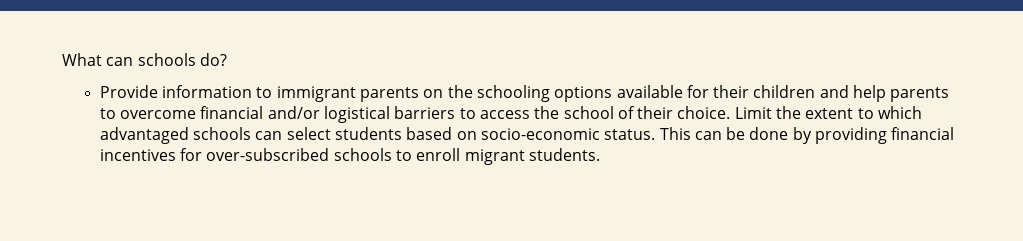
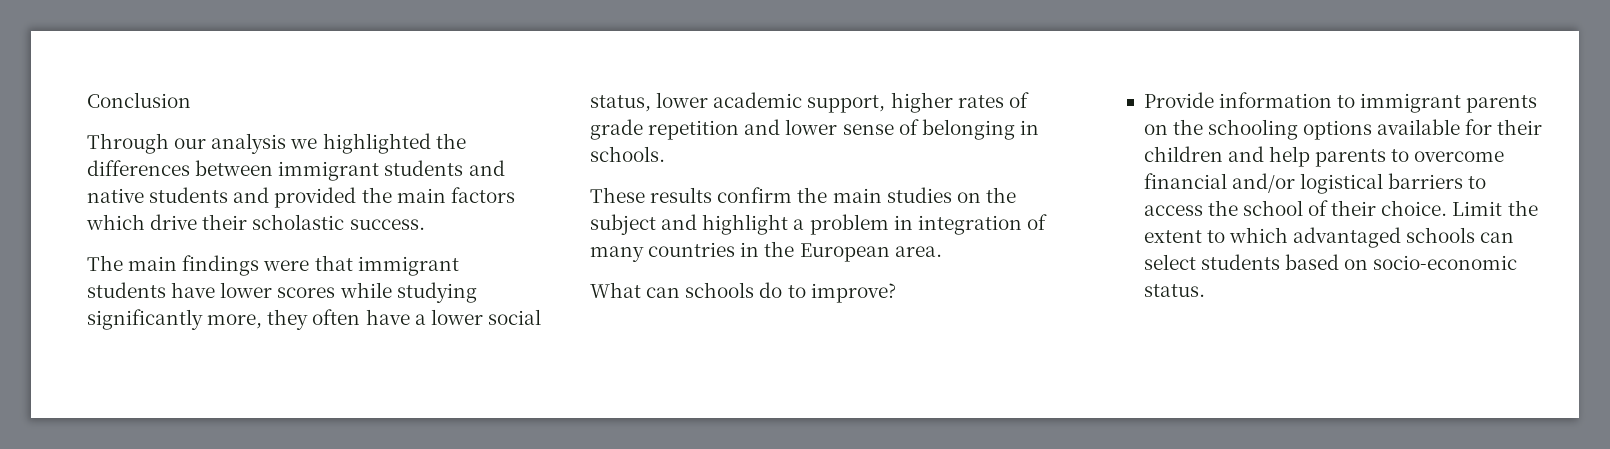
[62,53,227,66] What can schools do? -> [87,92,191,108] [87,133,466,154] [87,160,505,181] [87,187,515,208] [86,214,425,230] [87,255,459,276] [87,282,477,303] [87,309,541,330] [590,92,1029,113] [590,119,1039,140] [590,146,665,162] [590,187,1016,203] [590,214,1047,235] [590,241,942,262] [590,282,896,303] Conclusion // Through our analysis we highlighted the differences between immigrant students and native students and provided the main factors which drive their scholastic success. // The main findings were that immigrant students have lower scores while studying significantly more, they often have a lower social status, lower academic support, higher rates of grade repetition and lower sense of belonging in schools. // These results confirm the main studies on the subject and highlight a problem in integration of many countries in the European area. // What can schools do to improve?
[659,127,955,144] [99,148,600,165] This can be done by providing financial incentives for over-subscribed schools to enroll migrant students. -> (1205, 290) none

